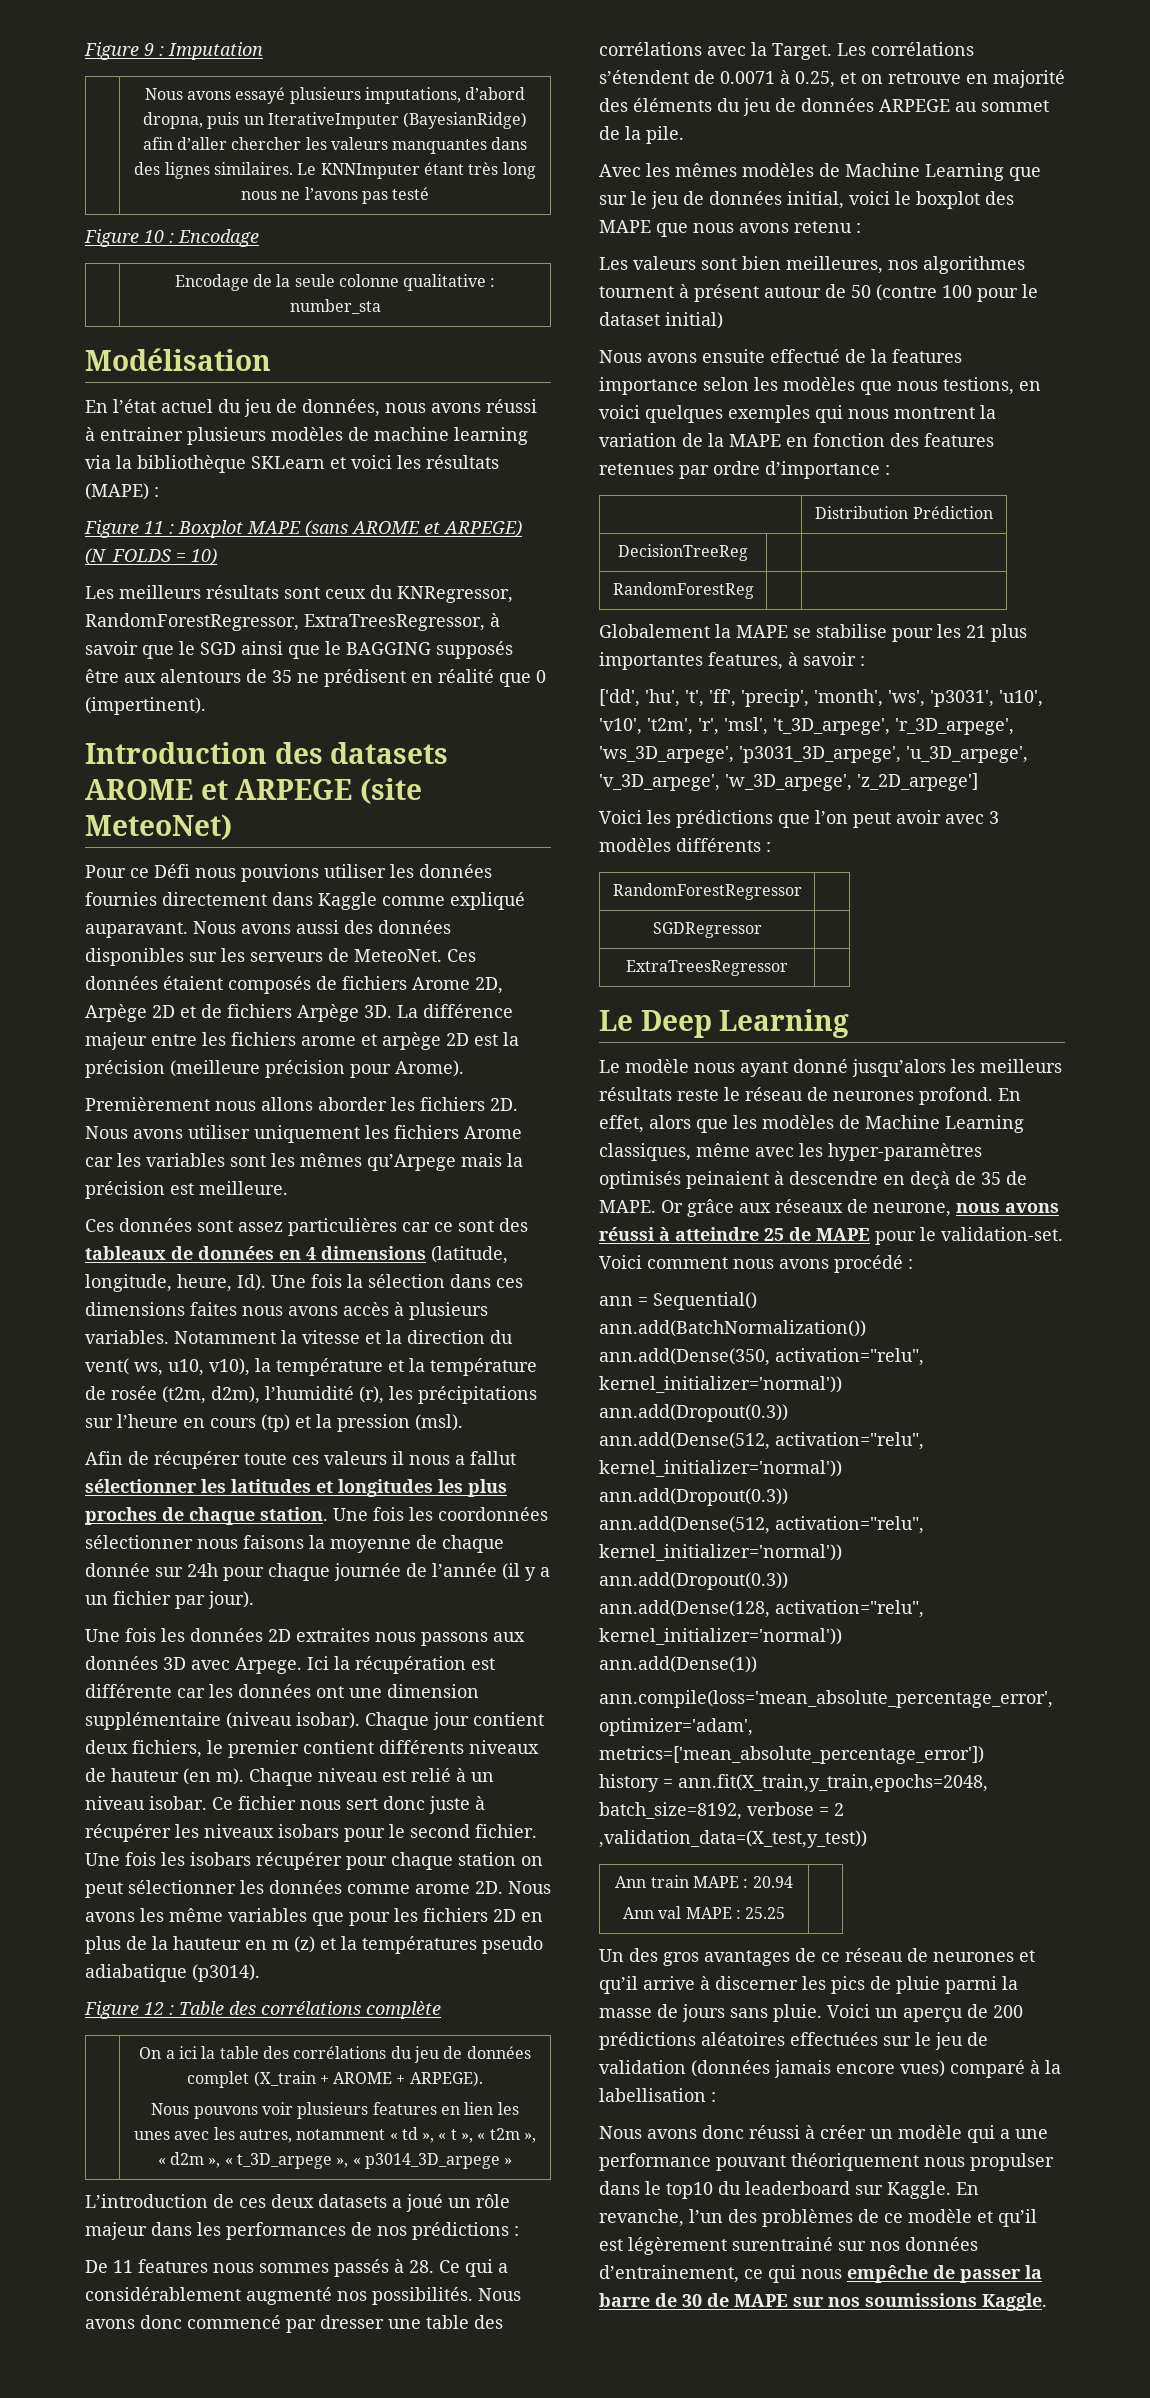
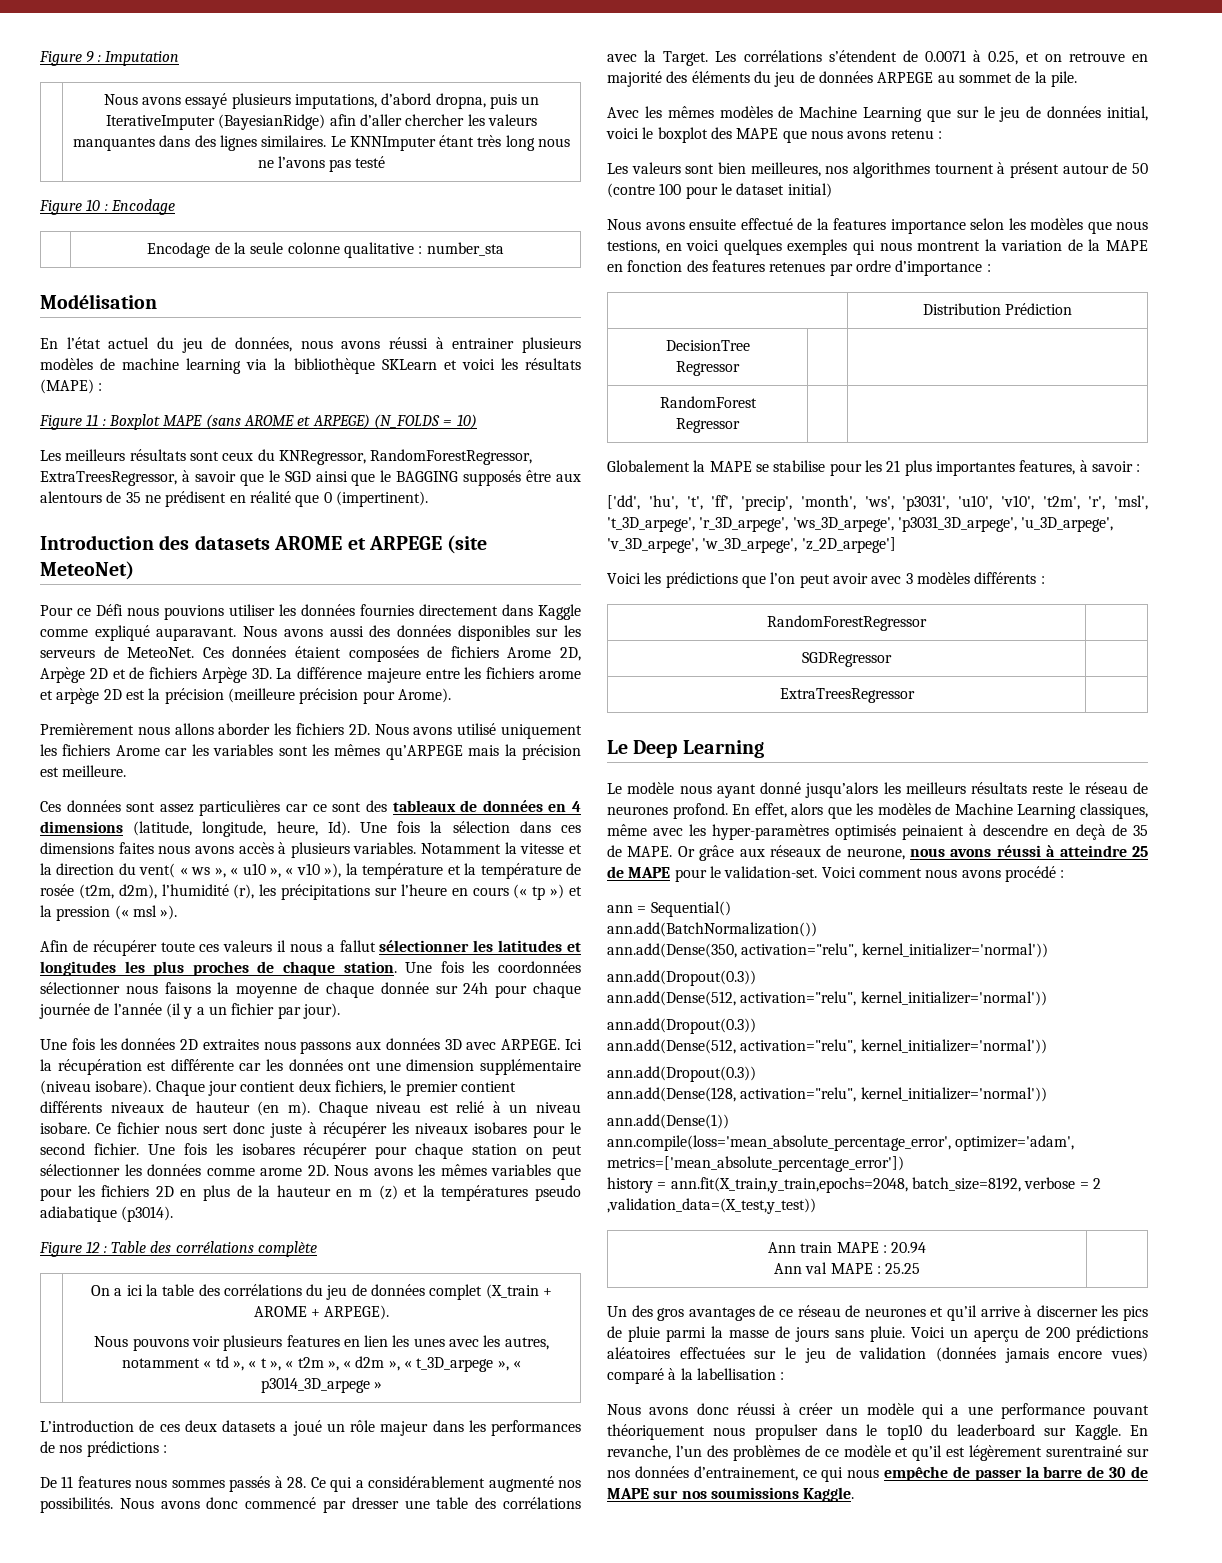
[228,976,311,994] composés -> [348,646,419,662] composées
[85,1032,147,1050] majeur -> [366,668,421,683] majeure
[188,1125,250,1139] utiliser -> [457,723,497,735] utilisé
[367,1154,456,1171] qu’Arpege -> [385,745,463,760] qu’ARPEGE
[134,1358,250,1376] ws, u10, v10), -> [179,863,342,878] « ws », « u10 », « v10 »),
[261,1414,463,1432] (tp) et la pression (msl). -> [513,884,582,900] [40,905,178,921] (« tp ») et la pression (« msl »).
[235,1657,302,1674] Arpege. -> [501,1039,561,1050] ARPEGE.
[296,1712,360,1729] isobar). -> [95,1080,152,1095] isobare).
[149,1796,207,1810] isobar. -> [40,1122,90,1134] isobare.
[278,1824,339,1838] isobars -> [473,1122,527,1134] isobares
[190,1852,251,1866] isobars -> [241,1143,295,1155] isobares
[169,1908,223,1922] même -> [440,1164,487,1176] mêmes
[618,544,748,561] [612,582,754,599] DecisionTreeReg | | // RandomForestReg -> [665,340,750,351] [676,361,740,376] [659,396,757,408] [676,418,740,433] DecisionTree // Regressor | | // RandomForest // Regressor

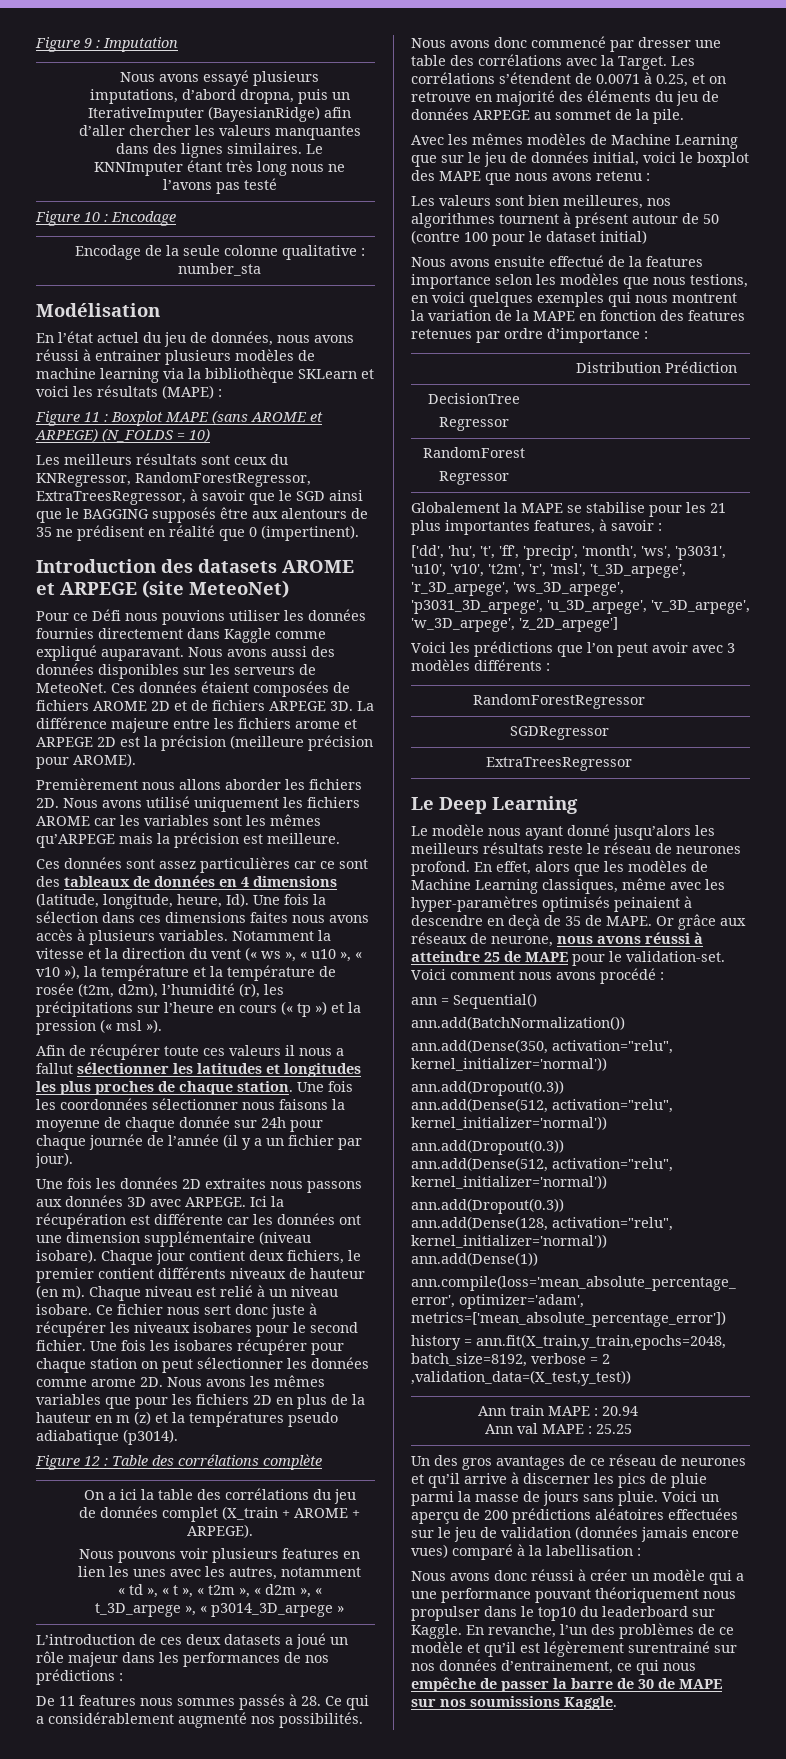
[507,647,582,661] [40,667,85,683] Arome 2D, Arpège -> [93,701,147,711] AROME
[201,667,247,683] Arpège -> [269,701,326,711] ARPEGE
[56,688,100,704] arpège -> [36,737,93,747] ARPEGE
[397,688,451,703] Arome). -> [73,753,136,767] AROME).
[115,745,160,756] Arome -> [36,816,90,826] AROME
[139,863,188,878] vent( « -> [211,947,257,961] vent («

